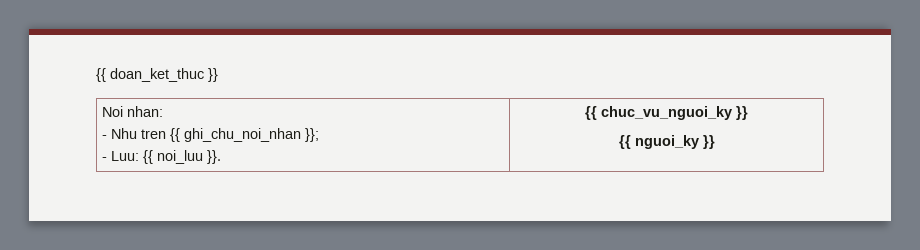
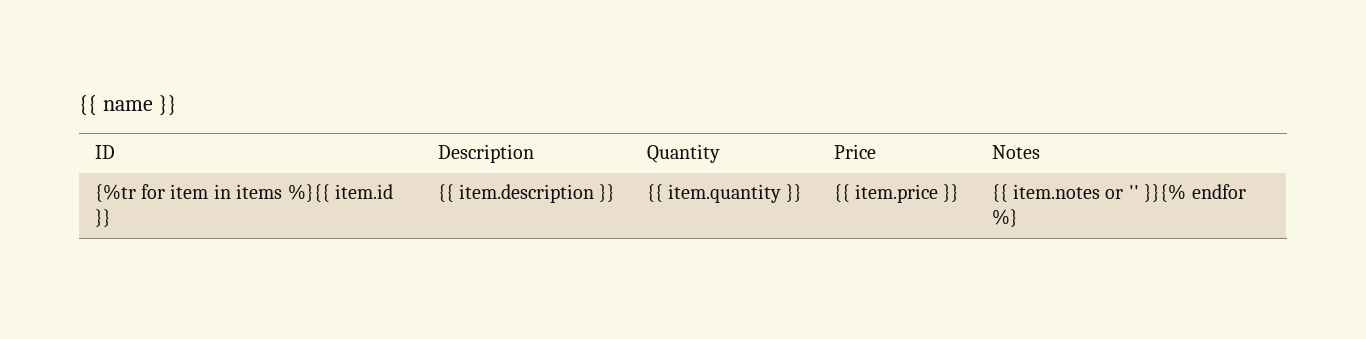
[96,68,218,82] [102,106,164,117] [102,128,320,142] [102,150,222,164] [585,106,748,120] [618,135,715,149] {{ doan_ket_thuc }} // Noi nhan: // - Nhu tren {{ ghi_chu_noi_nhan }}; // - Luu: {{ noi_luu }}. | {{ chuc_vu_nguoi_ky }} // {{ nguoi_ky }} -> [79,95,177,116] [94,145,115,159] [437,144,534,163] [646,144,720,163] [833,144,876,159] [991,145,1040,159] [94,184,394,202] [94,209,111,227] [437,184,616,203] [646,184,803,203] [833,184,960,203] [991,184,1246,202] [991,209,1018,227] {{ name }} // ID | Description | Quantity | Price | Notes // {%tr for item in items %}{{ item.id }} | {{ item.description }} | {{ item.quantity }} | {{ item.price }} | {{ item.notes or '' }}{% endfor %}

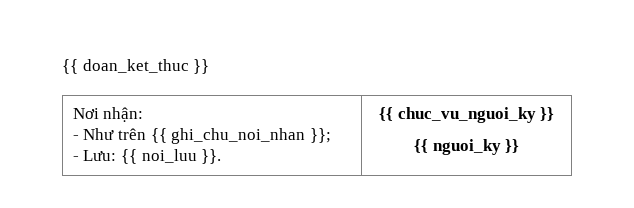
[79,95,177,116] [94,145,115,159] [437,144,534,163] [646,144,720,163] [833,144,876,159] [991,145,1040,159] [94,184,394,202] [94,209,111,227] [437,184,616,203] [646,184,803,203] [833,184,960,203] [991,184,1246,202] [991,209,1018,227] {{ name }} // ID | Description | Quantity | Price | Notes // {%tr for item in items %}{{ item.id }} | {{ item.description }} | {{ item.quantity }} | {{ item.price }} | {{ item.notes or '' }}{% endfor %} -> [62,59,210,74] [72,107,144,122] [72,128,331,144] [72,149,222,164] [378,107,555,123] [413,139,520,155] {{ doan_ket_thuc }} // Nơi nhận: // - Như trên {{ ghi_chu_noi_nhan }}; // - Lưu: {{ noi_luu }}. | {{ chuc_vu_nguoi_ky }} // {{ nguoi_ky }}

